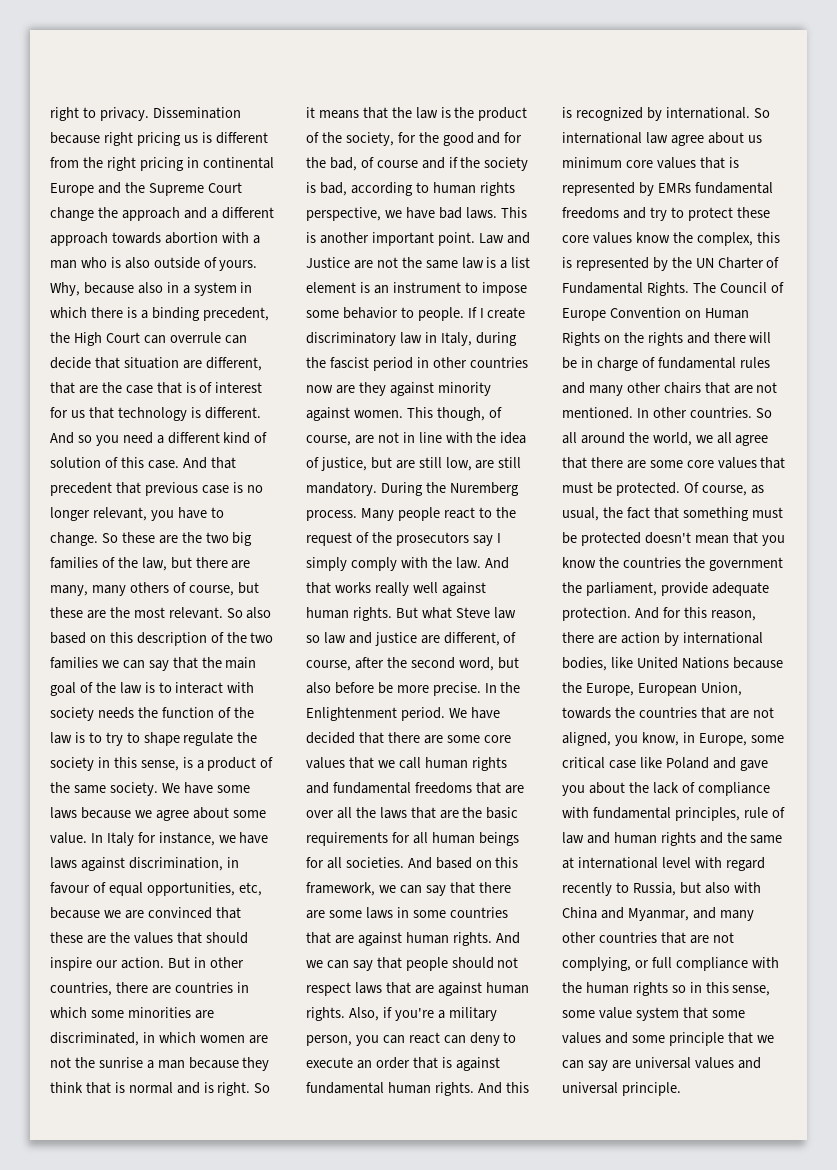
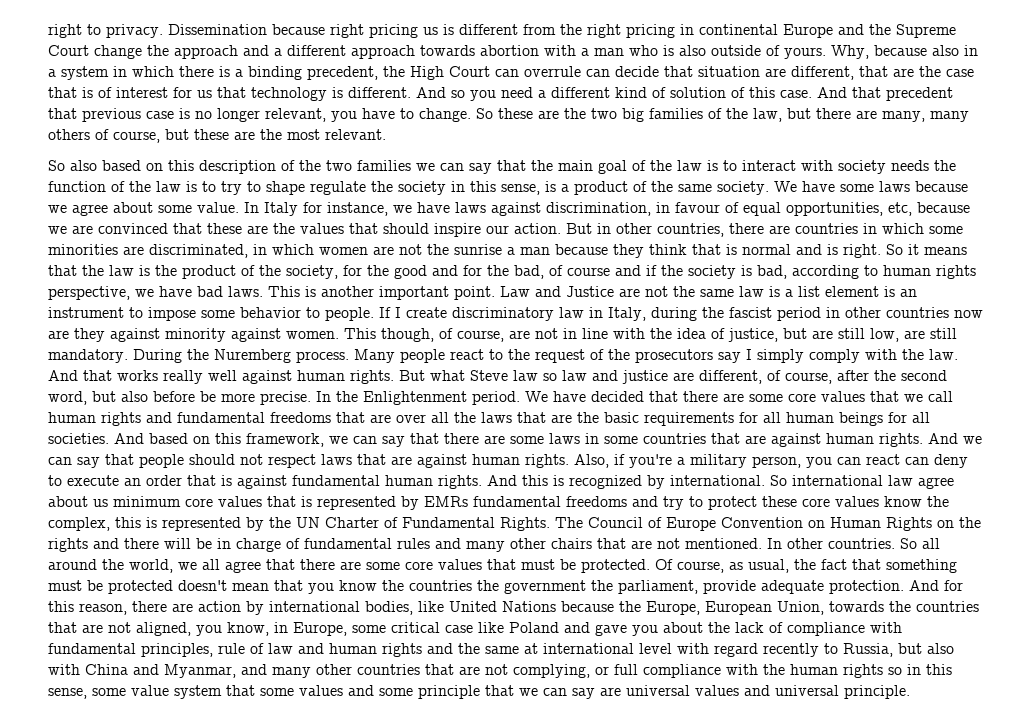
(223, 613) none -> (386, 134) //

